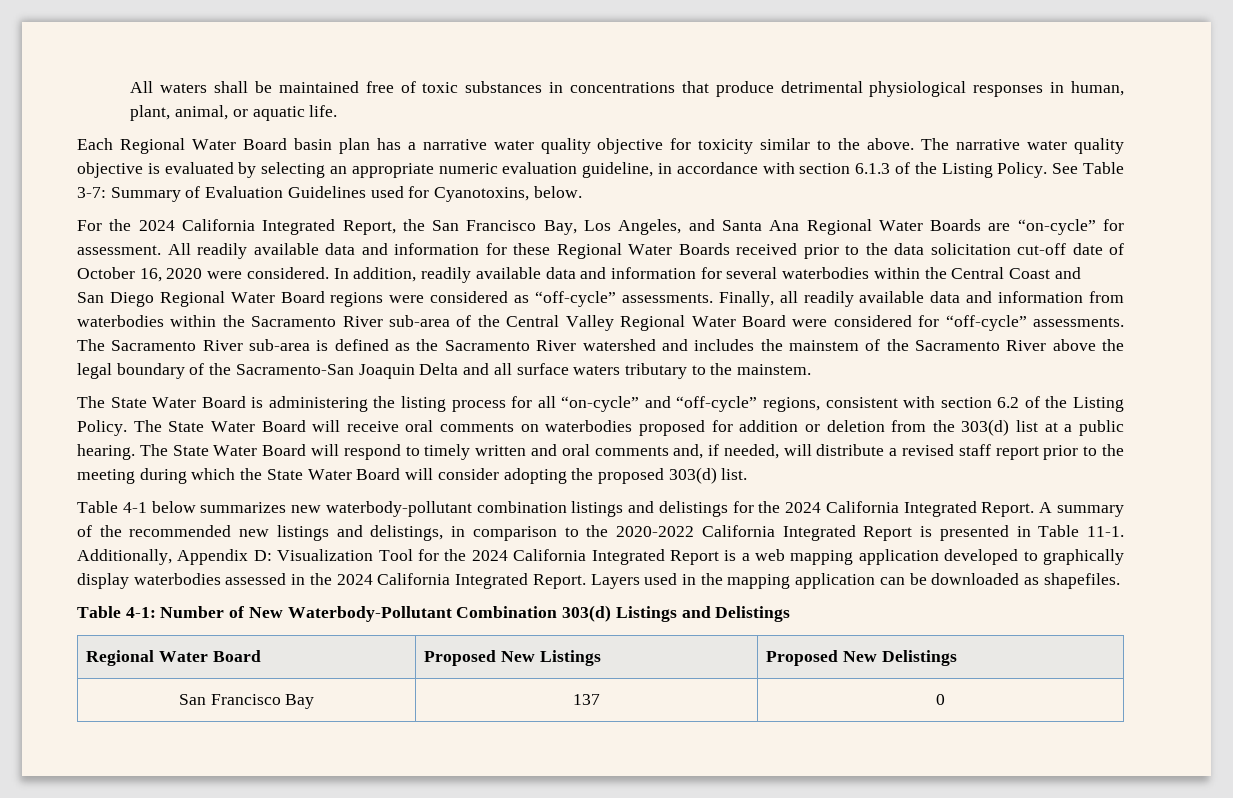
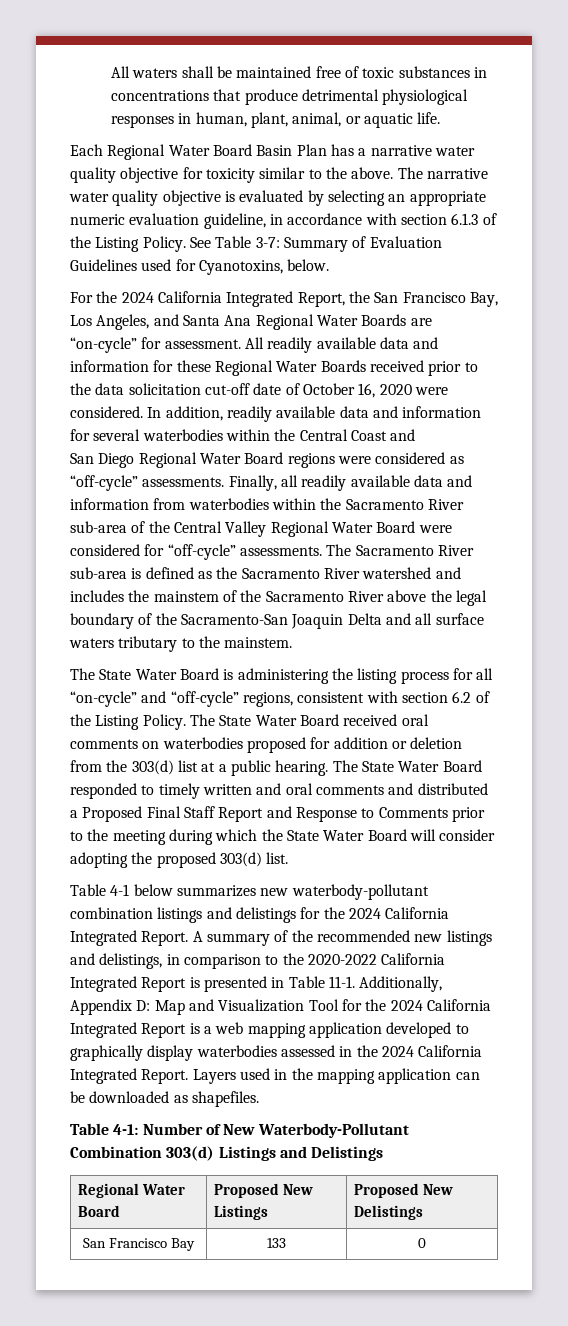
[293,138,370,154] basin plan -> [256,144,327,156] Basin Plan
[312,420,399,432] will receive -> [343,714,398,726] received
[310,444,401,460] will respond -> [70,783,137,799] responded
[673,444,1039,460] and, if needed, will distribute a revised staff report -> [388,783,488,795] [70,806,448,822] and distributed a Proposed Final Staff Report and Response to Comments
(272, 555) none -> [154,999,214,1015] Map and
[573,694,600,705] 137 -> [267,1238,286,1248] 133

